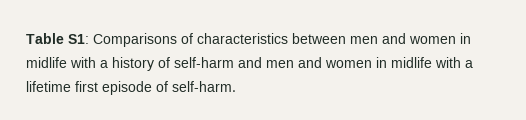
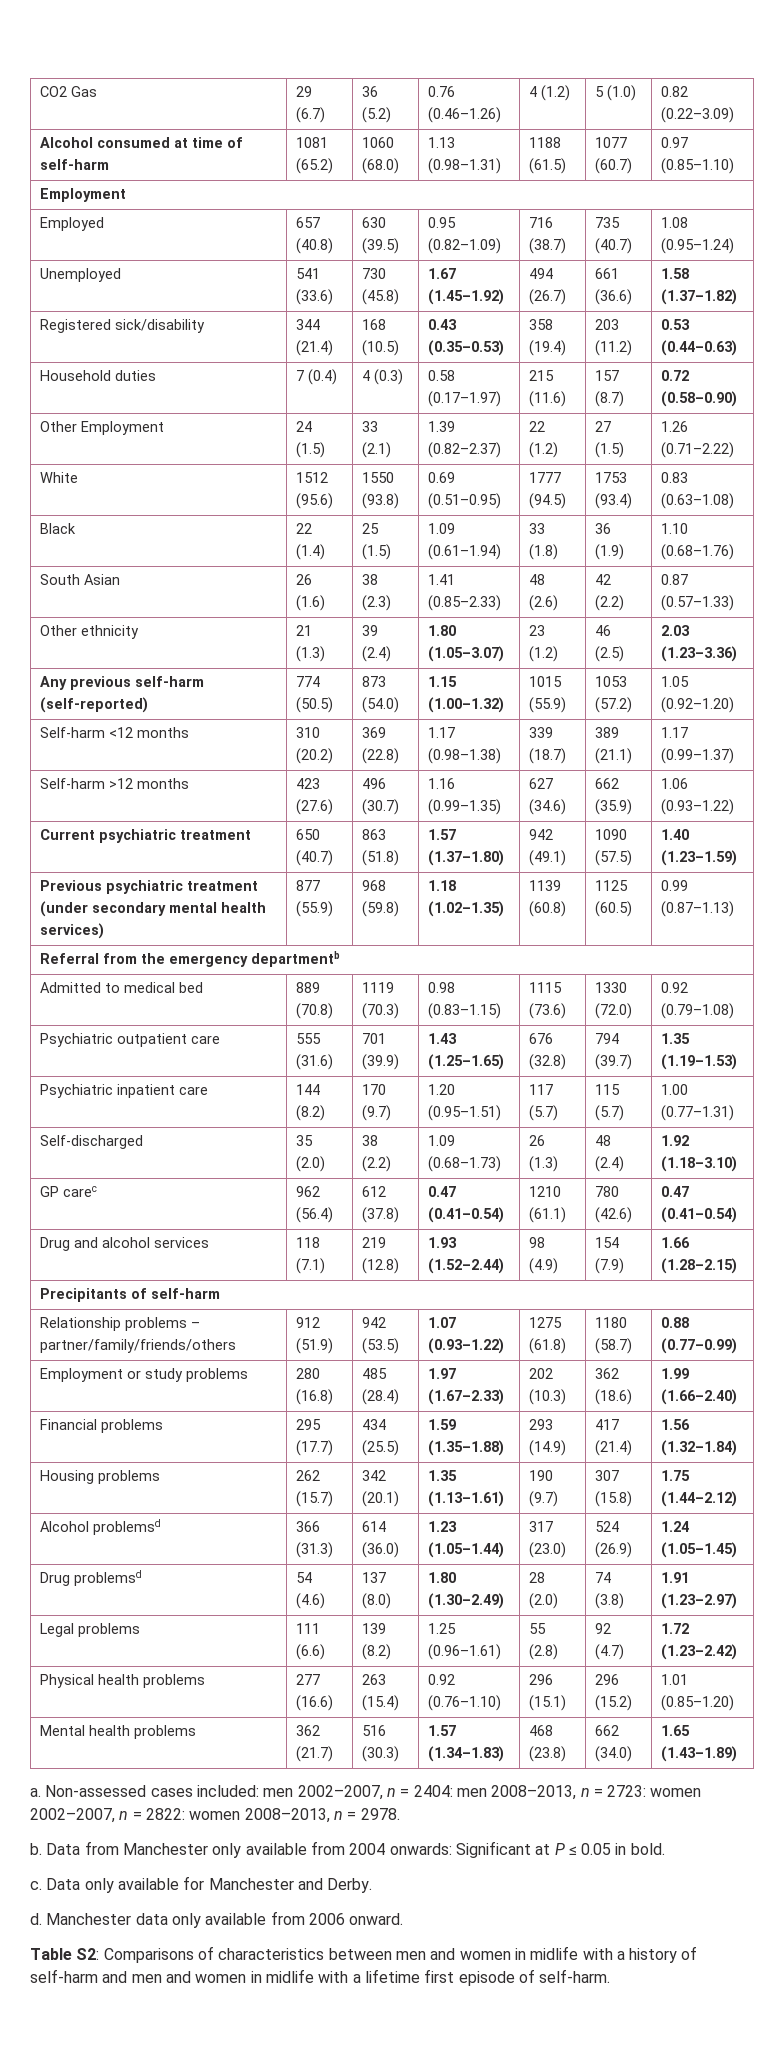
[26,33,89,44] Table S1: -> [40,86,98,97] [296,86,313,97] [296,107,326,123] [362,86,379,97] [362,107,392,123] [428,86,456,97] [428,107,502,123] [529,85,571,101] [595,85,637,101] [661,86,689,97] [661,107,735,123] [40,137,244,148] [40,159,110,170] [296,137,329,148] [296,158,334,174] [362,137,395,148] [362,158,400,174] [428,137,456,148] [428,158,502,174] [529,137,562,148] [529,158,567,174] [595,137,628,148] [595,158,633,174] [661,137,689,148] [661,158,735,174] [40,188,127,202] [40,217,105,231] [296,217,321,228] [296,238,334,254] [362,217,387,228] [362,238,400,254] [428,217,457,228] [428,238,502,254] [529,217,554,228] [529,238,567,254] [595,217,621,228] [595,238,633,254] [661,217,689,228] [661,238,735,254] [40,268,122,282] [296,268,321,279] [296,289,334,305] [362,268,387,279] [362,289,400,305] [428,268,457,279] [428,289,505,305] [529,268,554,279] [529,289,567,305] [595,268,620,279] [595,289,633,305] [661,268,690,279] [661,289,738,305] [40,319,206,333] [296,319,321,330] [296,340,334,356] [362,319,387,330] [362,340,400,356] [428,319,458,330] [428,340,505,356] [529,319,554,330] [529,340,567,356] [595,319,620,330] [595,340,633,356] [661,319,691,330] [661,340,738,356] [40,370,157,381] [296,369,338,385] [362,369,404,385] [428,370,456,381] [428,391,502,407] [529,370,555,381] [529,391,567,407] [595,370,620,381] [595,391,625,407] [661,370,690,381] [661,391,738,407] [40,421,165,435] [296,421,313,432] [296,442,326,458] [362,421,379,432] [362,442,392,458] [428,421,456,432] [428,442,502,458] [529,421,546,432] [529,442,559,458] [595,421,612,432] [595,442,625,458] [661,421,689,432] [661,442,735,458] [40,472,79,483] [296,472,329,483] [296,493,334,509] [362,472,395,483] [362,493,400,509] [428,472,456,483] [428,493,502,509] [529,472,562,483] [529,493,567,509] [595,472,628,483] [595,493,633,509] [661,472,689,483] [661,493,735,509] [40,523,77,534] [296,523,313,534] [296,544,326,560] [362,523,380,534] [362,544,392,560] [428,523,456,534] [428,544,502,560] [529,523,546,534] [529,544,559,560] [595,523,612,534] [595,544,625,560] [661,523,689,534] [661,544,735,560] [40,574,121,585] [296,574,313,585] [296,595,326,611] [362,574,379,585] [362,595,392,611] [428,574,456,585] [428,595,502,611] [529,574,546,585] [529,595,559,611] [595,574,612,585] [595,595,625,611] [661,574,689,585] [661,595,735,611] [40,625,140,639] [296,625,313,636] [296,646,326,662] [362,625,379,636] [362,646,392,662] [428,625,457,636] [428,646,505,662] [529,625,546,636] [529,646,559,662] [595,625,612,636] [595,646,625,662] [661,625,691,636] [661,646,738,662] [40,676,205,690] [40,697,149,713] [296,676,321,687] [296,697,334,713] [362,676,387,687] [362,697,400,713] [428,676,458,687] [428,697,505,713] [529,676,563,687] [529,697,567,713] [595,676,628,687] [595,697,633,713] [661,676,690,687] [661,697,735,713] [40,727,190,738] [296,727,321,738] [296,748,334,764] [362,727,387,738] [362,748,400,764] [428,727,456,738] [428,748,502,764] [529,727,554,738] [529,748,567,764] [595,727,620,738] [595,748,633,764] [661,727,689,738] [661,748,735,764] [40,778,190,789] [296,778,321,789] [296,799,334,815] [362,778,387,789] [362,799,400,815] [428,778,456,789] [428,799,502,815] [529,778,554,789] [529,799,567,815] [595,778,620,789] [595,799,633,815] [661,778,689,789] [661,799,735,815] [40,829,252,843] [296,829,321,840] [296,850,334,866] [362,829,387,840] [362,850,400,866] [428,829,457,840] [428,850,505,866] [529,829,554,840] [529,850,567,866] [595,829,628,840] [595,850,633,866] [661,829,690,840] [661,850,738,866] [40,880,259,894] [40,901,267,917] [40,923,105,939] [296,880,321,891] [296,901,334,917] [362,880,387,891] [362,901,400,917] [428,880,457,891] [428,901,505,917] [529,880,562,891] [529,901,567,917] [595,880,629,891] [595,901,633,917] [661,880,689,891] [661,901,735,917] [40,951,341,967] [40,982,204,993] [296,982,321,993] [296,1003,334,1019] [362,982,395,993] [362,1003,400,1019] [428,982,456,993] [428,1003,502,1019] [529,982,563,993] [529,1003,567,1019] [595,982,628,993] [595,1003,633,1019] [661,982,689,993] [661,1003,735,1019] [40,1033,221,1047] [296,1033,322,1044] [296,1054,334,1070] [362,1033,387,1044] [362,1054,400,1070] [428,1033,458,1044] [428,1054,505,1070] [529,1033,554,1044] [529,1054,567,1070] [595,1033,620,1044] [595,1054,633,1070] [661,1033,691,1044] [661,1054,738,1070] [40,1084,209,1098] [296,1084,321,1095] [296,1105,326,1121] [362,1084,387,1095] [362,1105,392,1121] [428,1084,456,1095] [428,1105,502,1121] [529,1084,554,1095] [529,1105,559,1121] [595,1084,621,1095] [595,1105,625,1121] [661,1084,689,1095] [661,1105,735,1121] [40,1135,144,1149] [296,1135,314,1146] [296,1156,326,1172] [362,1135,379,1146] [362,1156,392,1172] [428,1135,456,1146] [428,1156,502,1172] [529,1135,546,1146] [529,1156,559,1172] [595,1135,612,1146] [595,1156,625,1172] [661,1135,690,1146] [661,1156,738,1172] [40,1186,98,1197] [296,1186,321,1197] [296,1207,334,1223] [362,1186,387,1197] [362,1207,400,1223] [428,1186,457,1197] [428,1207,505,1223] [529,1186,562,1197] [529,1207,567,1223] [595,1186,620,1197] [595,1207,633,1223] [661,1186,690,1197] [661,1207,738,1223] [40,1237,210,1251] [296,1237,321,1248] [296,1258,326,1274] [362,1237,387,1248] [362,1258,400,1274] [428,1237,458,1248] [428,1258,505,1274] [529,1237,546,1248] [529,1258,559,1274] [595,1237,620,1248] [595,1258,625,1274] [661,1237,691,1248] [661,1258,738,1274] [40,1288,221,1302] [40,1317,201,1331] [40,1339,237,1353] [296,1317,321,1328] [296,1338,334,1354] [362,1317,387,1328] [362,1338,400,1354] [428,1317,457,1328] [428,1338,505,1354] [529,1317,563,1328] [529,1338,567,1354] [595,1317,628,1328] [595,1338,633,1354] [661,1317,690,1328] [661,1338,738,1354] [40,1368,249,1382] [296,1368,321,1379] [296,1389,334,1405] [362,1368,388,1379] [362,1389,400,1405] [428,1368,457,1379] [428,1389,505,1405] [529,1368,554,1379] [529,1389,567,1405] [595,1368,620,1379] [595,1389,633,1405] [661,1368,690,1379] [661,1389,738,1405] [40,1419,164,1433] [296,1419,322,1430] [296,1440,334,1456] [362,1419,387,1430] [362,1440,400,1456] [428,1419,457,1430] [428,1440,505,1456] [529,1419,554,1430] [529,1440,567,1456] [595,1419,620,1430] [595,1440,633,1456] [661,1419,691,1430] [661,1440,738,1456] [40,1470,161,1484] [296,1470,321,1481] [296,1491,334,1507] [362,1470,387,1481] [362,1491,400,1507] [428,1470,458,1481] [428,1491,505,1507] [529,1470,554,1481] [529,1491,559,1507] [595,1470,620,1481] [595,1491,633,1507] [661,1470,691,1481] [661,1491,738,1507] [40,1519,162,1535] [296,1521,321,1532] [296,1542,334,1558] [362,1521,387,1532] [362,1542,400,1558] [428,1521,458,1532] [428,1542,505,1558] [529,1521,554,1532] [529,1542,567,1558] [595,1521,620,1532] [595,1542,633,1558] [661,1521,690,1532] [661,1542,738,1558] [40,1570,143,1586] [296,1572,313,1583] [296,1593,326,1609] [362,1572,387,1583] [362,1593,392,1609] [428,1572,457,1583] [428,1593,505,1609] [529,1572,546,1583] [529,1593,559,1609] [595,1572,612,1583] [595,1593,625,1609] [661,1572,690,1583] [661,1593,738,1609] [40,1623,141,1637] [296,1623,321,1634] [296,1644,326,1660] [362,1623,387,1634] [362,1644,392,1660] [428,1623,457,1634] [428,1644,502,1660] [529,1623,547,1634] [529,1644,559,1660] [595,1623,612,1634] [595,1644,625,1660] [661,1623,690,1634] [661,1644,738,1660] [40,1674,206,1688] [296,1674,321,1685] [296,1695,334,1711] [362,1674,387,1685] [362,1695,400,1711] [428,1674,456,1685] [428,1695,502,1711] [529,1674,554,1685] [529,1695,567,1711] [595,1674,620,1685] [595,1695,633,1711] [661,1674,689,1685] [661,1695,735,1711] [40,1725,197,1739] [296,1725,321,1736] [296,1746,334,1762] [362,1725,387,1736] [362,1746,400,1762] [428,1725,457,1736] [428,1746,505,1762] [529,1725,554,1736] [529,1746,567,1762] [595,1725,620,1736] [595,1746,633,1762] [661,1725,691,1736] [661,1746,738,1762] [30,1785,702,1800] [30,1808,400,1823] [30,1841,665,1858] [30,1876,373,1893] [30,1911,404,1928] [30,1948,100,1960] CO2 Gas | 29 (6.7) | 36 (5.2) | 0.76 (0.46–1.26) | 4 (1.2) | 5 (1.0) | 0.82 (0.22–3.09) // Alcohol consumed at time of self-harm | 1081 (65.2) | 1060 (68.0) | 1.13 (0.98–1.31) | 1188 (61.5) | 1077 (60.7) | 0.97 (0.85–1.10) // Employment // Employed | 657 (40.8) | 630 (39.5) | 0.95 (0.82–1.09) | 716 (38.7) | 735 (40.7) | 1.08 (0.95–1.24) // Unemployed | 541 (33.6) | 730 (45.8) | 1.67 (1.45–1.92) | 494 (26.7) | 661 (36.6) | 1.58 (1.37–1.82) // Registered sick/disability | 344 (21.4) | 168 (10.5) | 0.43 (0.35–0.53) | 358 (19.4) | 203 (11.2) | 0.53 (0.44–0.63) // Household duties | 7 (0.4) | 4 (0.3) | 0.58 (0.17–1.97) | 215 (11.6) | 157 (8.7) | 0.72 (0.58–0.90) // Other Employment | 24 (1.5) | 33 (2.1) | 1.39 (0.82–2.37) | 22 (1.2) | 27 (1.5) | 1.26 (0.71–2.22) // White | 1512 (95.6) | 1550 (93.8) | 0.69 (0.51–0.95) | 1777 (94.5) | 1753 (93.4) | 0.83 (0.63–1.08) // Black | 22 (1.4) | 25 (1.5) | 1.09 (0.61–1.94) | 33 (1.8) | 36 (1.9) | 1.10 (0.68–1.76) // South Asian | 26 (1.6) | 38 (2.3) | 1.41 (0.85–2.33) | 48 (2.6) | 42 (2.2) | 0.87 (0.57–1.33) // Other ethnicity | 21 (1.3) | 39 (2.4) | 1.80 (1.05–3.07) | 23 (1.2) | 46 (2.5) | 2.03 (1.23–3.36) // Any previous self-harm (self-reported) | 774 (50.5) | 873 (54.0) | 1.15 (1.00–1.32) | 1015 (55.9) | 1053 (57.2) | 1.05 (0.92–1.20) // Self-harm <12 months | 310 (20.2) | 369 (22.8) | 1.17 (0.98–1.38) | 339 (18.7) | 389 (21.1) | 1.17 (0.99–1.37) // Self-harm >12 months | 423 (27.6) | 496 (30.7) | 1.16 (0.99–1.35) | 627 (34.6) | 662 (35.9) | 1.06 (0.93–1.22) // Current psychiatric treatment | 650 (40.7) | 863 (51.8) | 1.57 (1.37–1.80) | 942 (49.1) | 1090 (57.5) | 1.40 (1.23–1.59) // Previous psychiatric treatment (under secondary mental health services) | 877 (55.9) | 968 (59.8) | 1.18 (1.02–1.35) | 1139 (60.8) | 1125 (60.5) | 0.99 (0.87–1.13) // Referral from the emergency departmentb // Admitted to medical bed | 889 (70.8) | 1119 (70.3) | 0.98 (0.83–1.15) | 1115 (73.6) | 1330 (72.0) | 0.92 (0.79–1.08) // Psychiatric outpatient care | 555 (31.6) | 701 (39.9) | 1.43 (1.25–1.65) | 676 (32.8) | 794 (39.7) | 1.35 (1.19–1.53) // Psychiatric inpatient care | 144 (8.2) | 170 (9.7) | 1.20 (0.95–1.51) | 117 (5.7) | 115 (5.7) | 1.00 (0.77–1.31) // Self-discharged | 35 (2.0) | 38 (2.2) | 1.09 (0.68–1.73) | 26 (1.3) | 48 (2.4) | 1.92 (1.18–3.10) // GP carec | 962 (56.4) | 612 (37.8) | 0.47 (0.41–0.54) | 1210 (61.1) | 780 (42.6) | 0.47 (0.41–0.54) // Drug and alcohol services | 118 (7.1) | 219 (12.8) | 1.93 (1.52–2.44) | 98 (4.9) | 154 (7.9) | 1.66 (1.28–2.15) // Precipitants of self-harm // Relationship problems – partner/family/friends/others | 912 (51.9) | 942 (53.5) | 1.07 (0.93–1.22) | 1275 (61.8) | 1180 (58.7) | 0.88 (0.77–0.99) // Employment or study problems | 280 (16.8) | 485 (28.4) | 1.97 (1.67–2.33) | 202 (10.3) | 362 (18.6) | 1.99 (1.66–2.40) // Financial problems | 295 (17.7) | 434 (25.5) | 1.59 (1.35–1.88) | 293 (14.9) | 417 (21.4) | 1.56 (1.32–1.84) // Housing problems | 262 (15.7) | 342 (20.1) | 1.35 (1.13–1.61) | 190 (9.7) | 307 (15.8) | 1.75 (1.44–2.12) // Alcohol problemsd | 366 (31.3) | 614 (36.0) | 1.23 (1.05–1.44) | 317 (23.0) | 524 (26.9) | 1.24 (1.05–1.45) // Drug problemsd | 54 (4.6) | 137 (8.0) | 1.80 (1.30–2.49) | 28 (2.0) | 74 (3.8) | 1.91 (1.23–2.97) // Legal problems | 111 (6.6) | 139 (8.2) | 1.25 (0.96–1.61) | 55 (2.8) | 92 (4.7) | 1.72 (1.23–2.42) // Physical health problems | 277 (16.6) | 263 (15.4) | 0.92 (0.76–1.10) | 296 (15.1) | 296 (15.2) | 1.01 (0.85–1.20) // Mental health problems | 362 (21.7) | 516 (30.3) | 1.57 (1.34–1.83) | 468 (23.8) | 662 (34.0) | 1.65 (1.43–1.89) // a. Non-assessed cases included: men 2002–2007, n = 2404: men 2008–2013, n = 2723: women 2002–2007, n = 2822: women 2008–2013, n = 2978. // b. Data from Manchester only available from 2004 onwards: Significant at P ≤ 0.05 in bold. // c. Data only available for Manchester and Derby. // d. Manchester data only available from 2006 onward. // Table S2:

